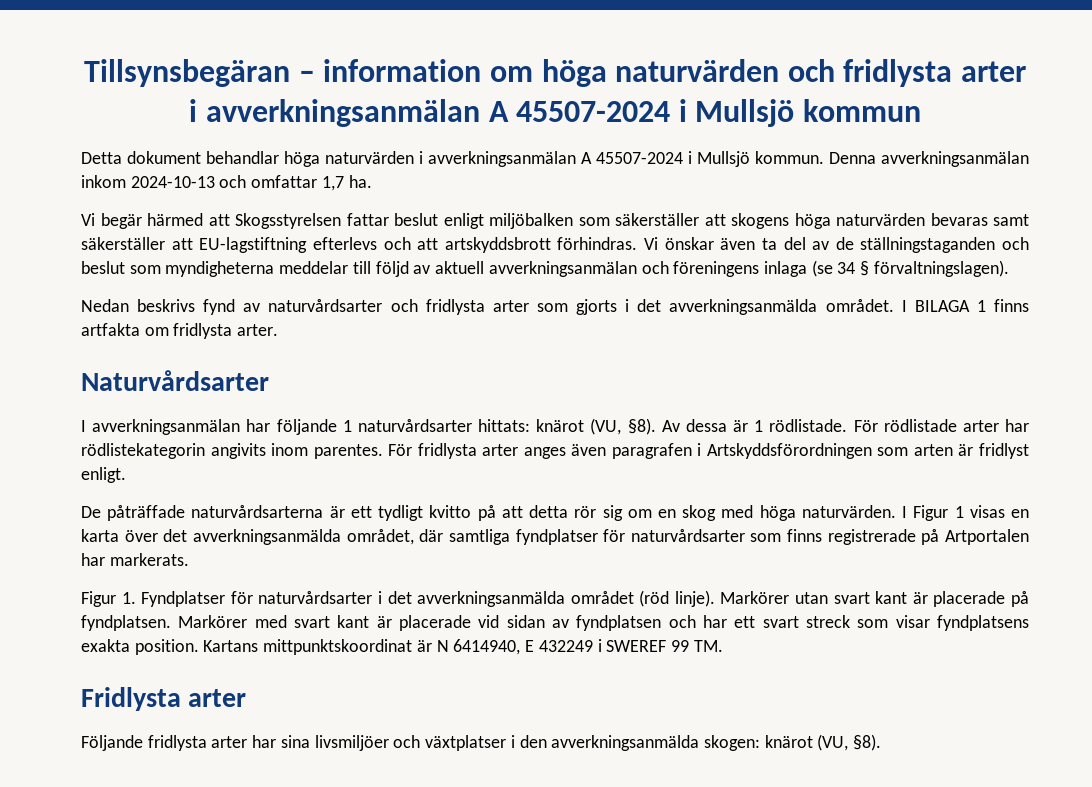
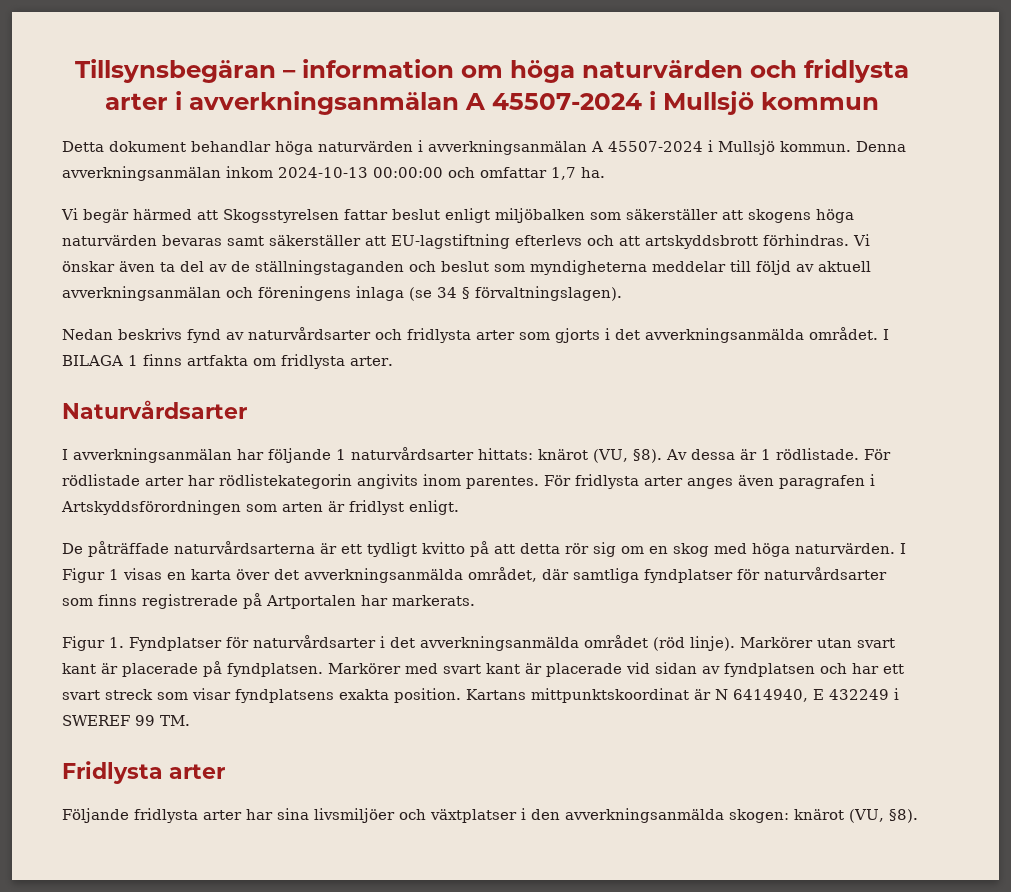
(215, 182) none -> [373,167,443,178] 00:00:00

